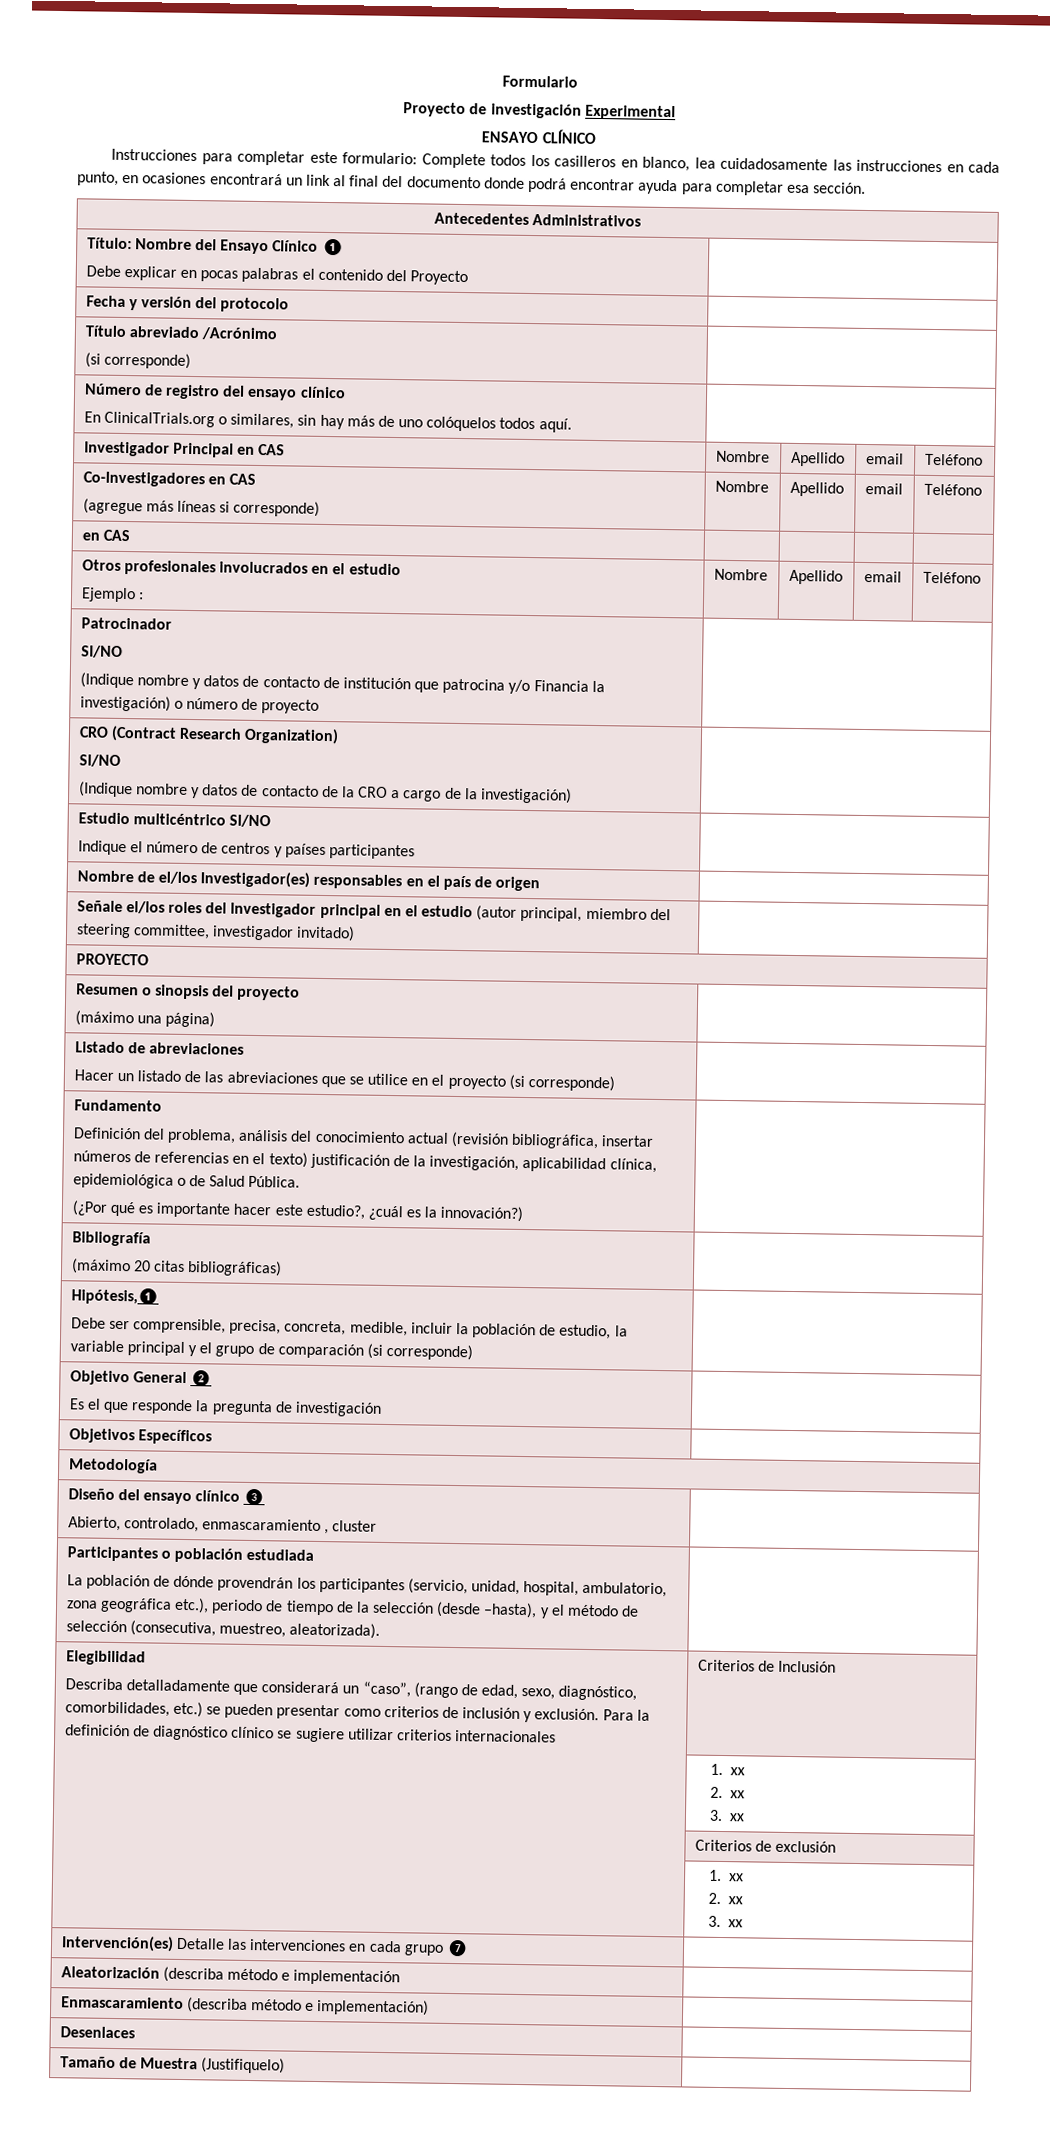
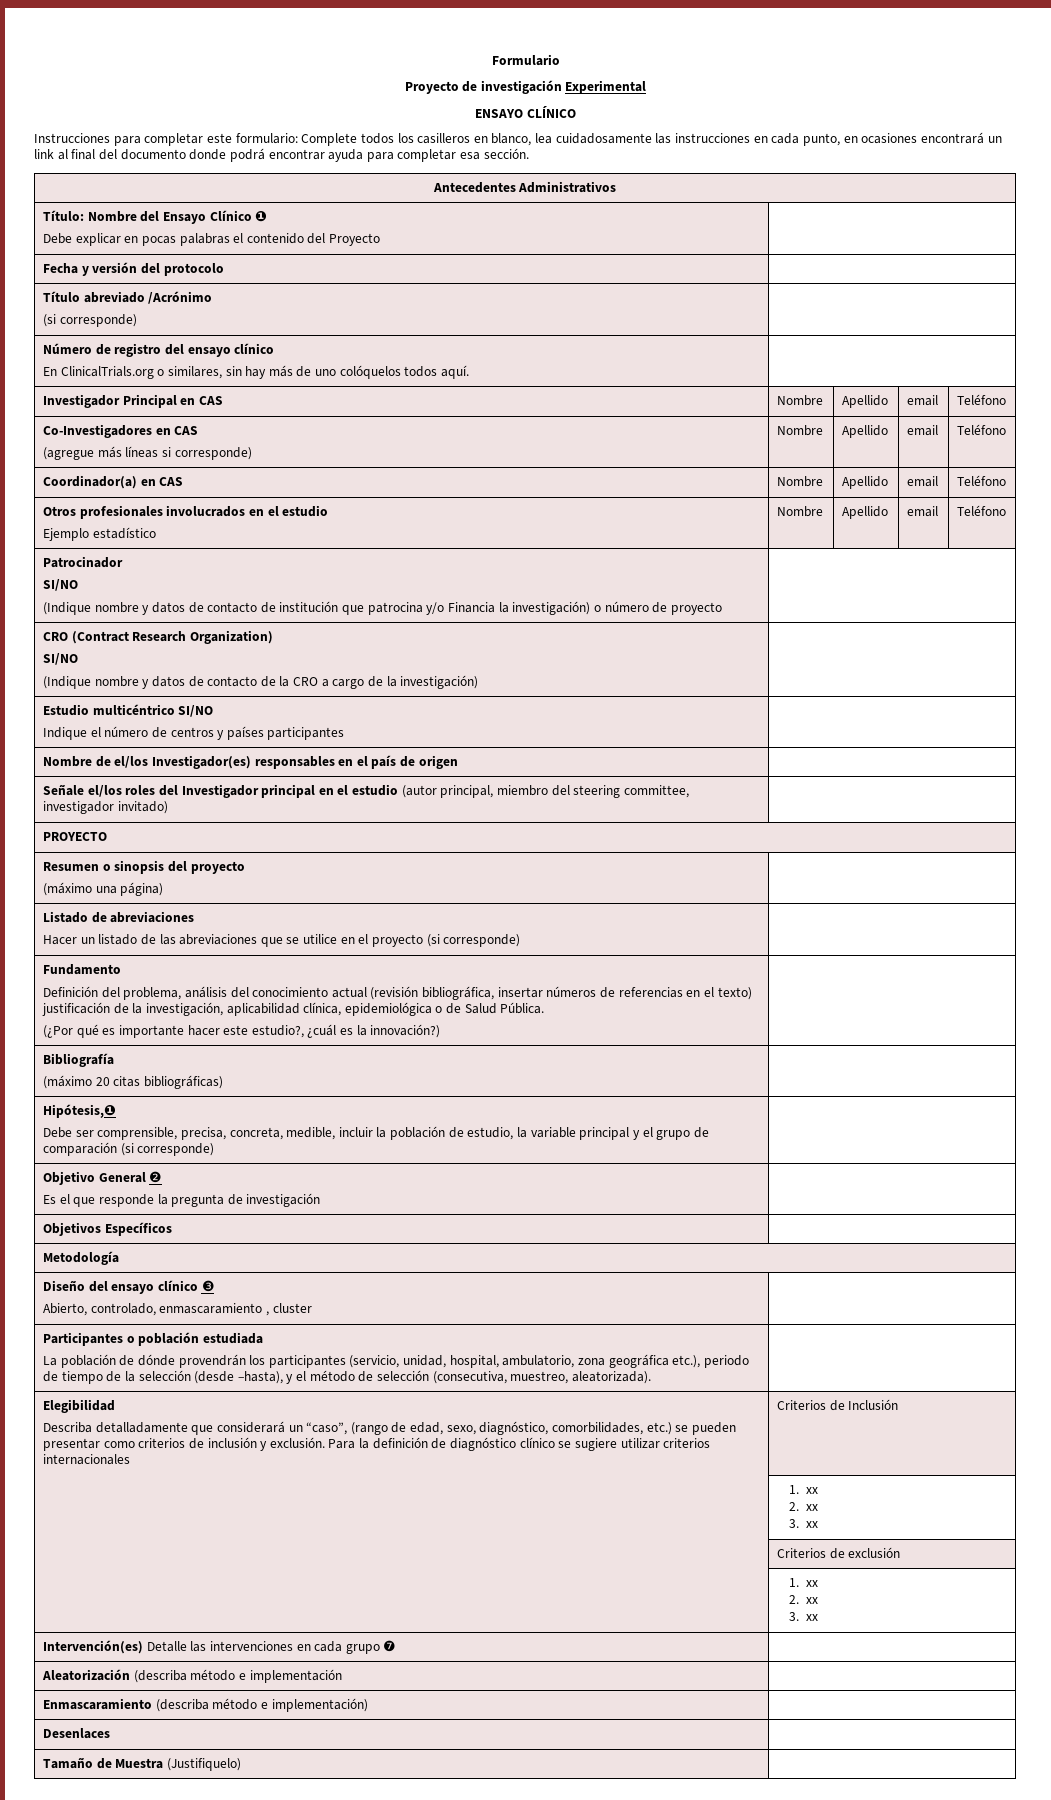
[81,529,130,542] en CAS | | | | -> [42,475,184,489] [776,476,823,487] [841,476,888,489] [906,476,938,487] [956,475,1006,486] Coordinador(a) en CAS | Nombre | Apellido | email | Teléfono
[137,592,144,600] : -> [92,527,156,539] estadístico

